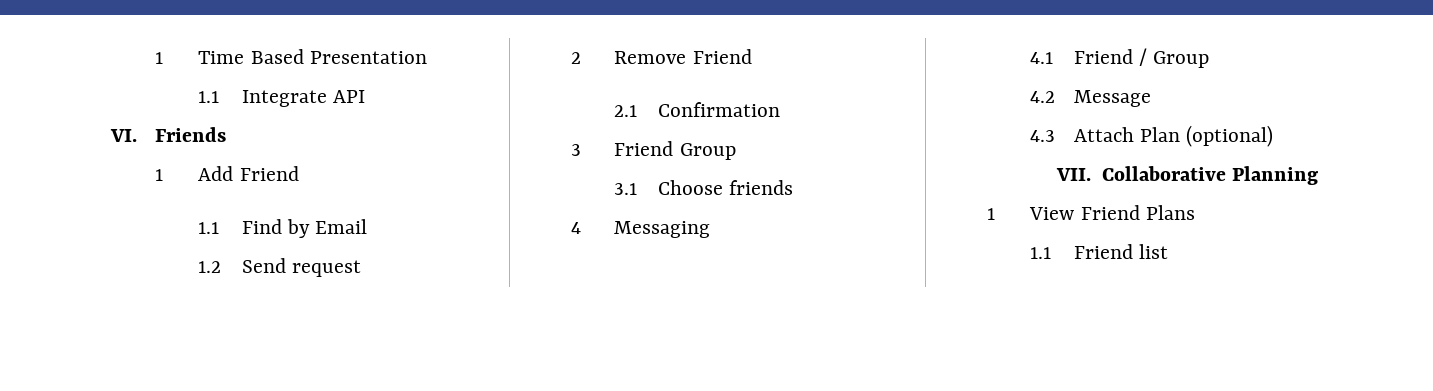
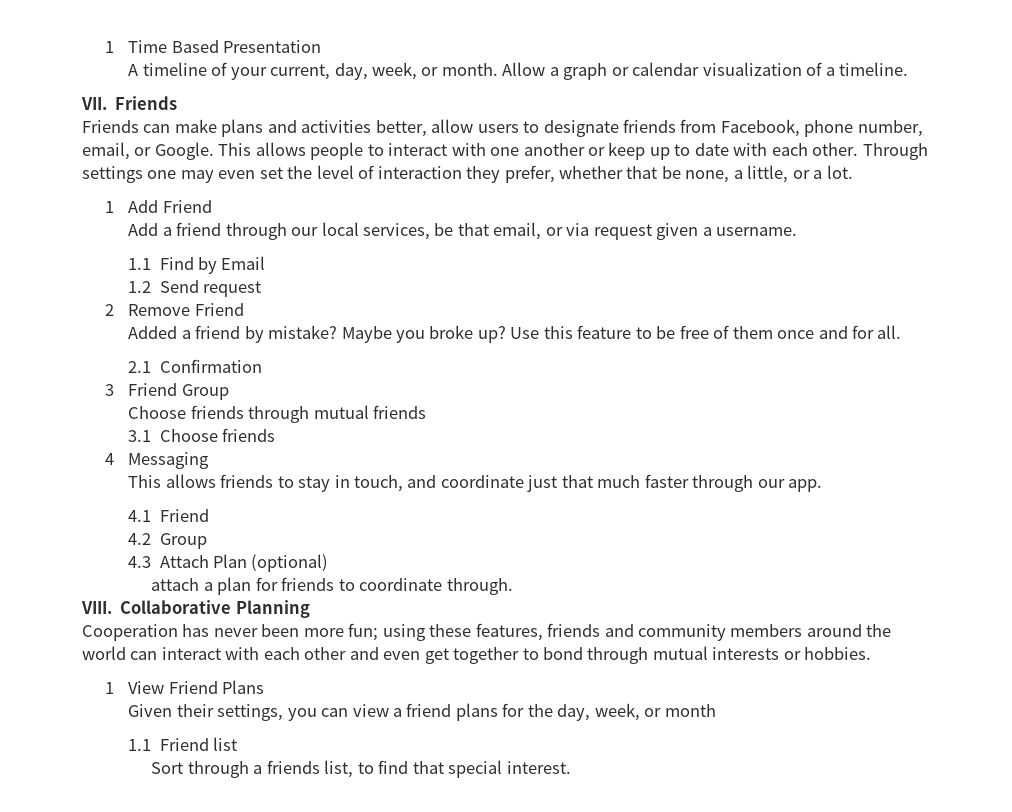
[198,90,366,107] [110,127,226,142] [154,166,299,181] 1.1 Integrate API // VI. Friends // 1 Add Friend -> [128,62,909,80] [81,96,178,110] [82,119,923,137] [82,142,928,160] [82,165,853,183] [105,200,212,213] [128,222,798,240] A timeline of your current, day, week, or month. Allow a graph or calendar visualization of a timeline. // VII. Friends // Friends can make plans and activities better, allow users to designate friends from Facebook, phone number, email, or Google. This allows people to interact with one another or keep up to date with each other. Through settings one may even set the level of interaction they prefer, whether that be none, a little, or a lot. // 1 Add Friend // Add a friend through our local services, be that email, or via request given a username.
(752, 56) none -> [128,325,902,343] // Added a friend by mistake? Maybe you broke up? Use this feature to be free of them once and for all.
(736, 151) none -> [128,405,427,423] // Choose friends through mutual friends
(711, 229) none -> [128,474,823,492] // This allows friends to stay in touch, and coordinate just that much faster through our app.
[1139,48,1210,68] / Group -> (209, 515) none
[1073,90,1151,107] Message -> [159,533,207,549] Group
[1055,166,1319,185] [986,205,1195,220] [1030,244,1169,259] VII. Collaborative Planning // 1 View Friend Plans // 1.1 Friend list -> [151,577,513,595] [81,600,310,618] [82,623,892,641] [82,646,872,664] [105,680,265,694] [128,703,716,721] [128,737,238,751] [151,760,571,778] attach a plan for friends to coordinate through. // VIII. Collaborative Planning // Cooperation has never been more fun; using these features, friends and community members around the world can interact with each other and even get together to bond through mutual interests or hobbies. // 1 View Friend Plans // Given their settings, you can view a friend plans for the day, week, or month // 1.1 Friend list // Sort through a friends list, to find that special interest.

